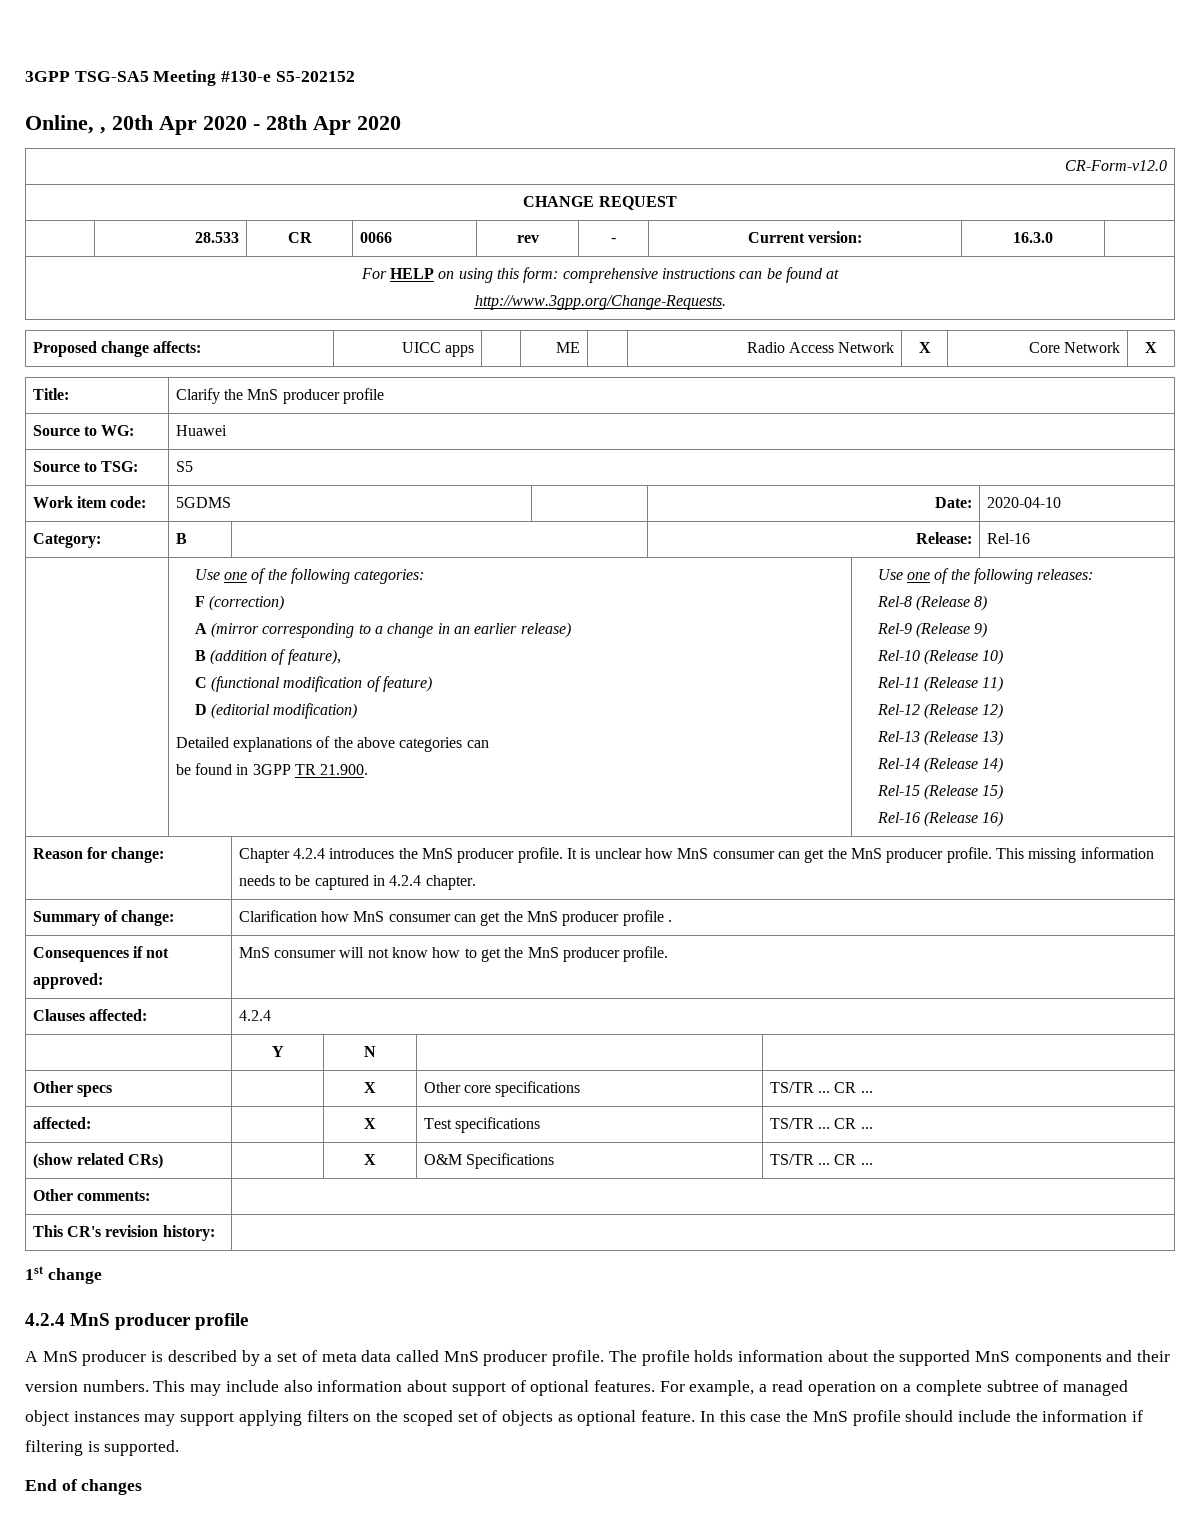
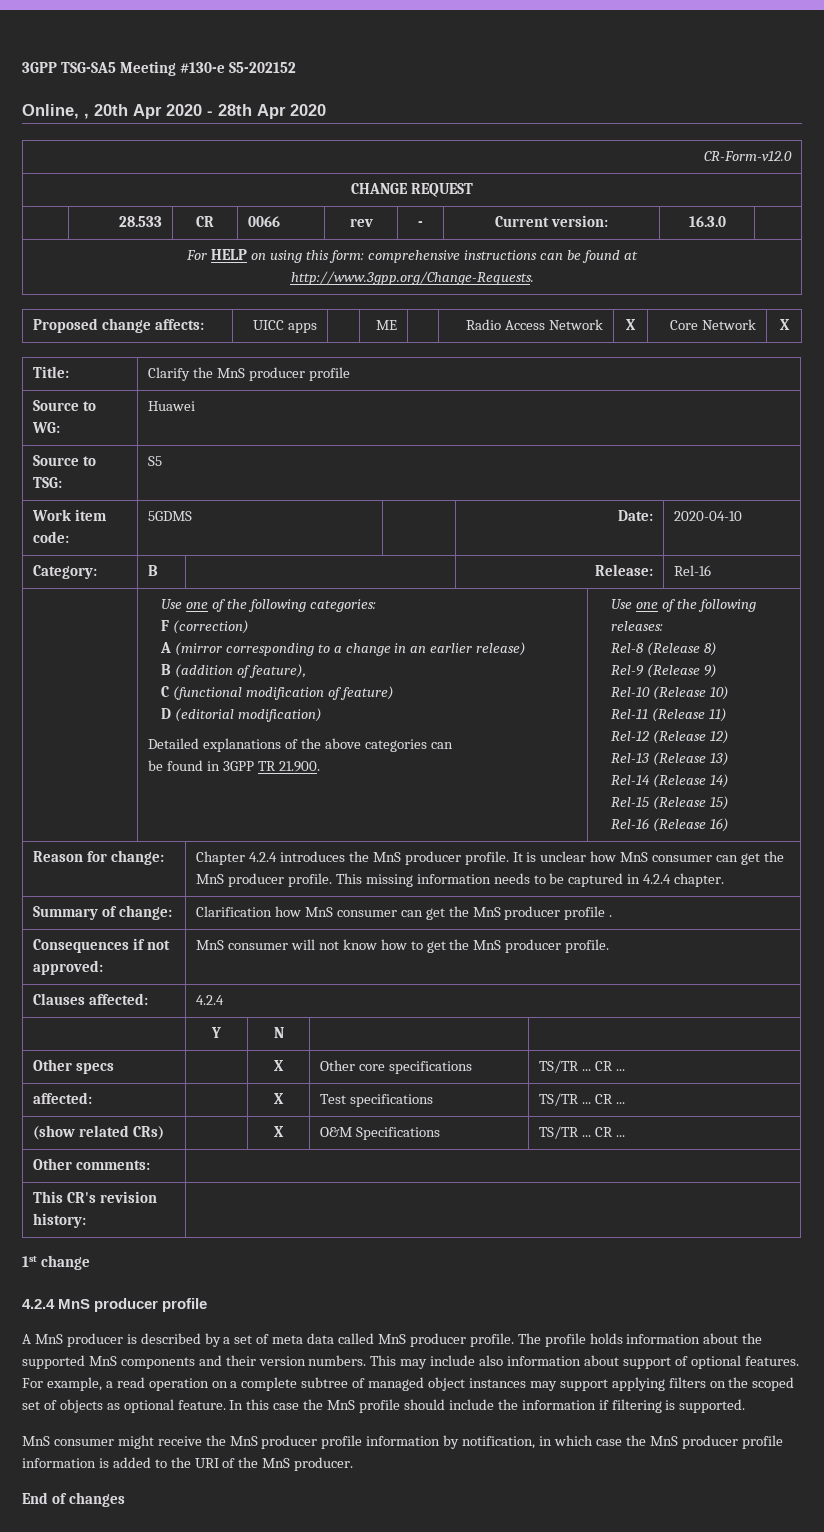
(180, 1448) none -> [22,1435,783,1449] [22,1457,354,1471] // MnS consumer might receive the MnS producer profile information by notification, in which case the MnS producer profile information is added to the URI of the MnS producer.

